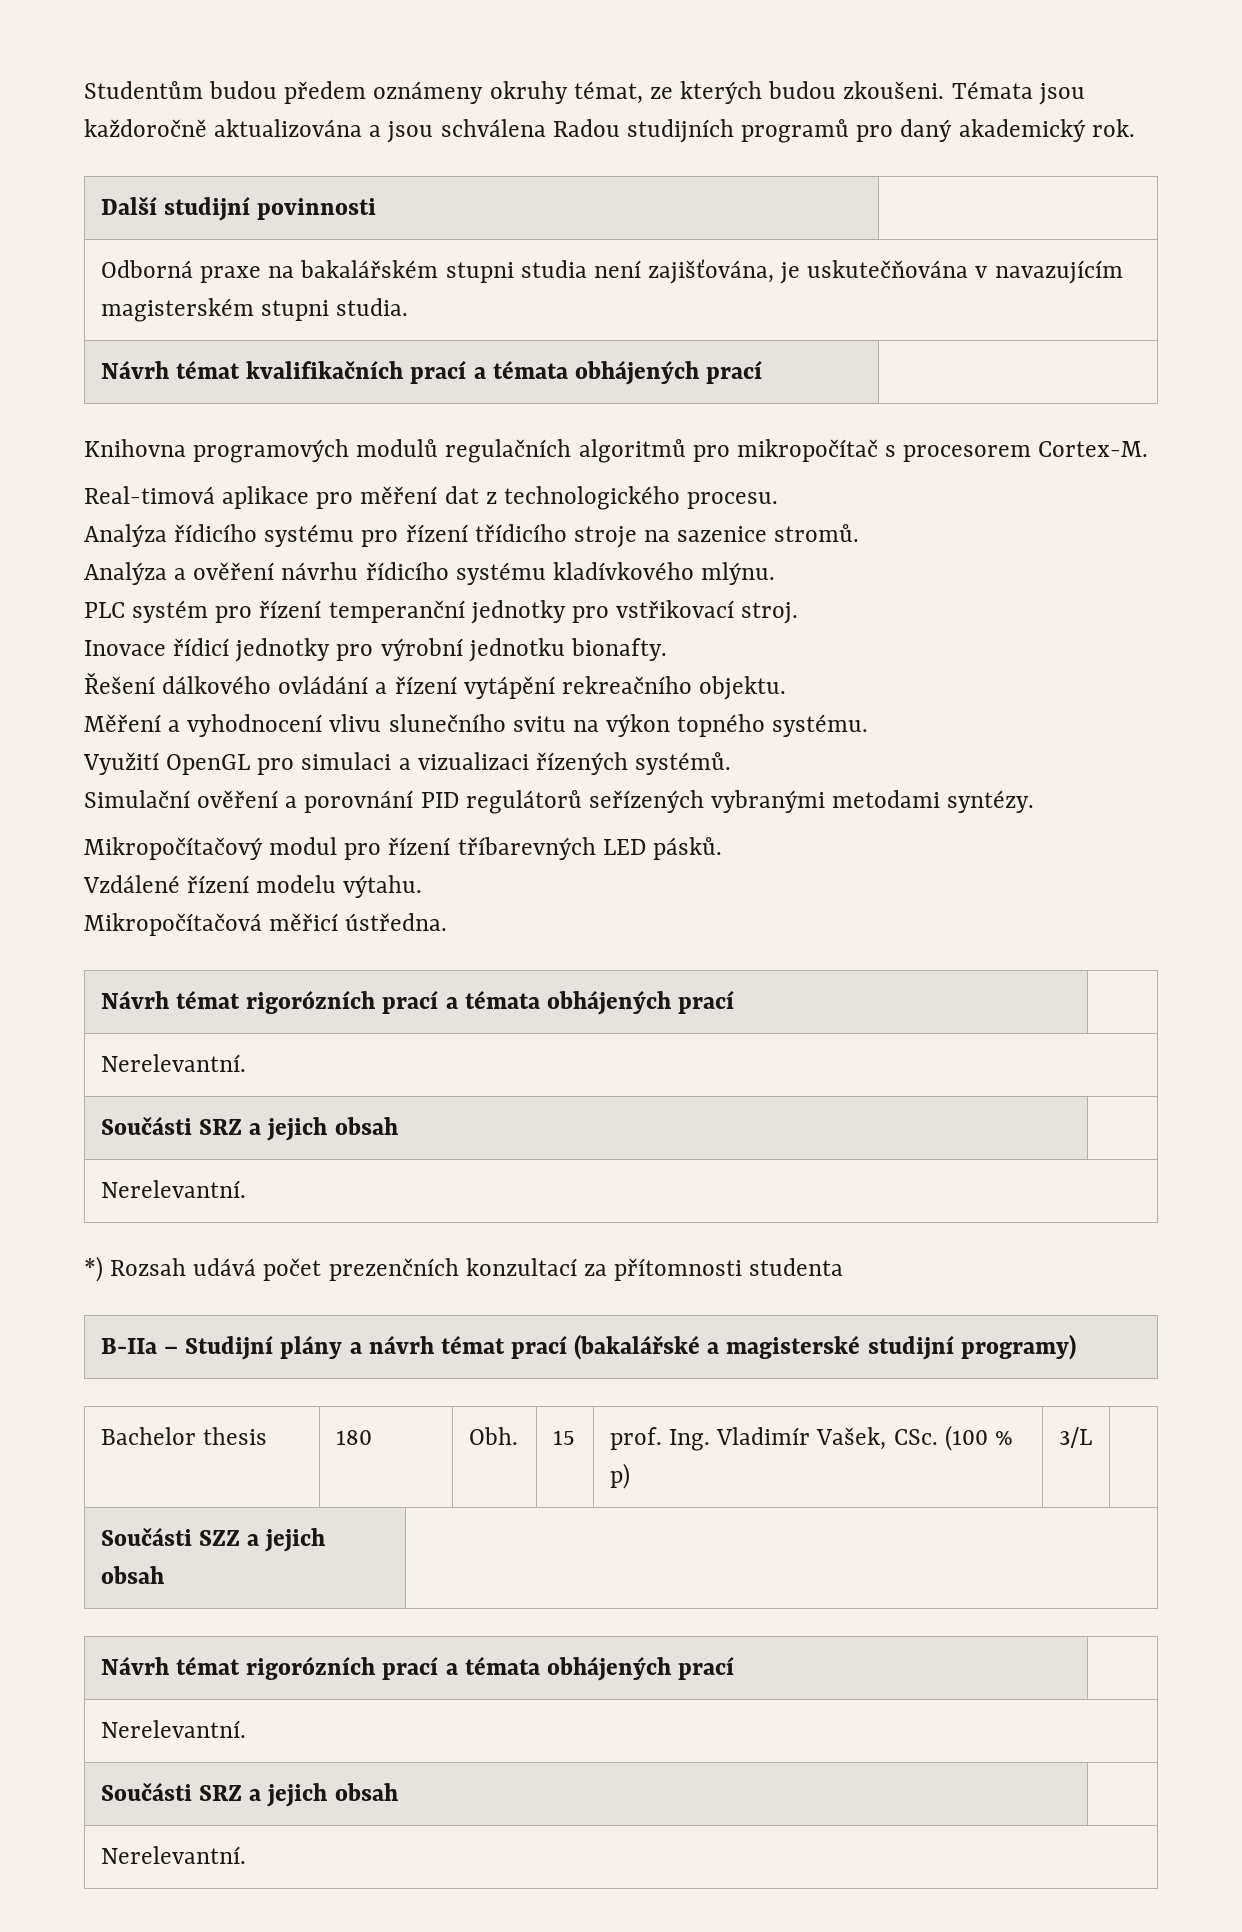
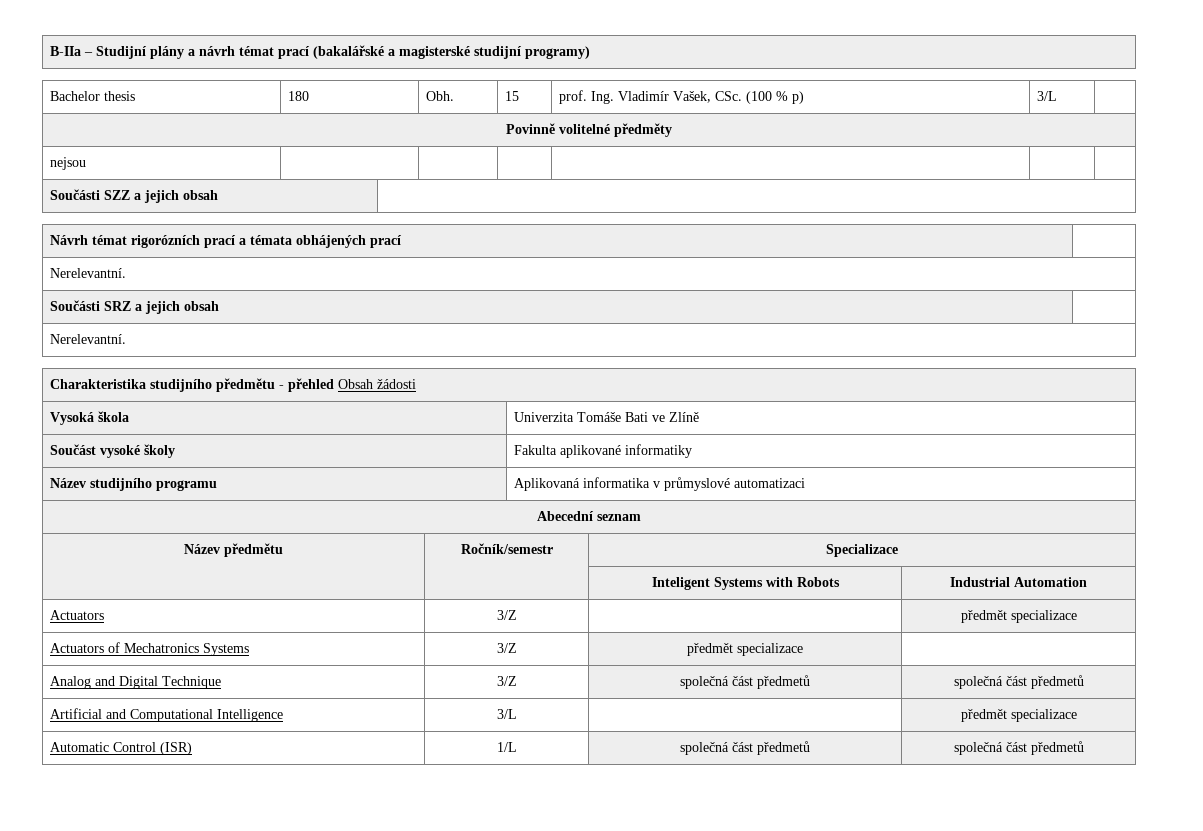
[84,81,1085,105] [84,119,1135,143] [100,196,377,221] [100,259,1123,284] [100,298,409,322] [100,360,762,385] [84,439,1149,463] [84,486,779,510] [84,524,860,548] [84,562,776,585] [84,600,799,624] [84,638,667,662] [84,672,787,700] [84,714,869,737] [83,752,732,775] [84,790,1035,814] [84,837,722,860] [83,875,423,898] [84,913,448,936] [100,990,734,1015] [100,1054,246,1072] [100,1116,398,1141] [100,1180,246,1198] [84,1256,844,1282] Studentům budou předem oznámeny okruhy témat, ze kterých budou zkoušeni. Témata jsou každoročně aktualizována a jsou schválena Radou studijních programů pro daný akademický rok. // Další studijní povinnosti | // Odborná praxe na bakalářském stupni studia není zajišťována, je uskutečňována v navazujícím magisterském stupni studia. // Návrh témat kvalifikačních prací a témata obhájených prací | // Knihovna programových modulů regulačních algoritmů pro mikropočítač s procesorem Cortex-M. // Real-timová aplikace pro měření dat z technologického procesu. // Analýza řídicího systému pro řízení třídicího stroje na sazenice stromů. // Analýza a ověření návrhu řídicího systému kladívkového mlýnu. // PLC systém pro řízení temperanční jednotky pro vstřikovací stroj. // Inovace řídicí jednotky pro výrobní jednotku bionafty. // Řešení dálkového ovládání a řízení vytápění rekreačního objektu. // Měření a vyhodnocení vlivu slunečního svitu na výkon topného systému. // Využití OpenGL pro simulaci a vizualizaci řízených systémů. // Simulační ověření a porovnání PID regulátorů seřízených vybranými metodami syntézy. // Mikropočítačový modul pro řízení tříbarevných LED pásků. // Vzdálené řízení modelu výtahu. // Mikropočítačová měřicí ústředna. // Návrh témat rigorózních prací a témata obhájených prací | // Nerelevantní. // Součásti SRZ a jejich obsah | // Nerelevantní. // *) Rozsah udává počet prezenčních konzultací za přítomnosti studenta // -> (49, 51) none
(1092, 1437) none -> [505,123,672,137] [49,157,86,170] // Povinně volitelné předměty // nejsou | | | | | |
(246, 1855) none -> [49,378,416,392] [49,411,129,425] [513,412,699,422] [49,444,175,458] [513,444,692,458] [49,478,217,491] [513,477,805,491] [537,511,641,521] [184,543,283,557] [460,543,553,554] [826,544,898,557] [651,577,840,590] [950,577,1087,587] [49,610,104,620] [496,610,517,620] [960,610,1077,623] [49,642,249,656] [496,643,517,653] [687,643,803,656] [49,676,221,689] [496,676,517,686] [680,675,810,689] [953,675,1084,689] [49,708,283,722] [496,709,517,719] [960,709,1077,722] [49,742,192,755] [496,742,517,752] [680,741,810,755] [953,741,1084,755] // Charakteristika studijního předmětu - přehled Obsah žádosti // Vysoká škola | Univerzita Tomáše Bati ve Zlíně // Součást vysoké školy | Fakulta aplikované informatiky // Název studijního programu | Aplikovaná informatika v průmyslové automatizaci // Abecední seznam // Název předmětu | Ročník/semestr | Specializace // | | Inteligent Systems with Robots | Industrial Automation // Actuators | 3/Z | | předmět specializace // Actuators of Mechatronics Systems | 3/Z | předmět specializace | // Analog and Digital Technique | 3/Z | společná část předmetů | společná část předmetů // Artificial and Computational Intelligence | 3/L | | předmět specializace // Automatic Control (ISR) | 1/L | společná část předmetů | společná část předmetů

